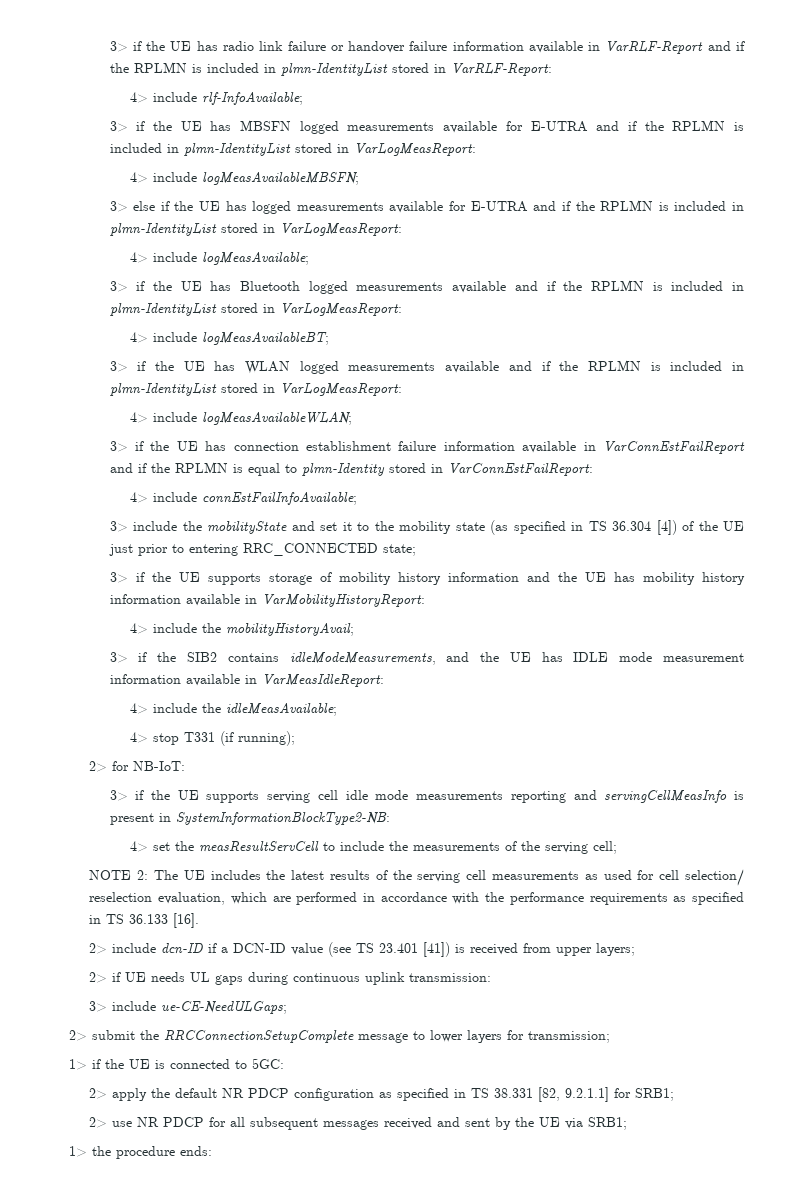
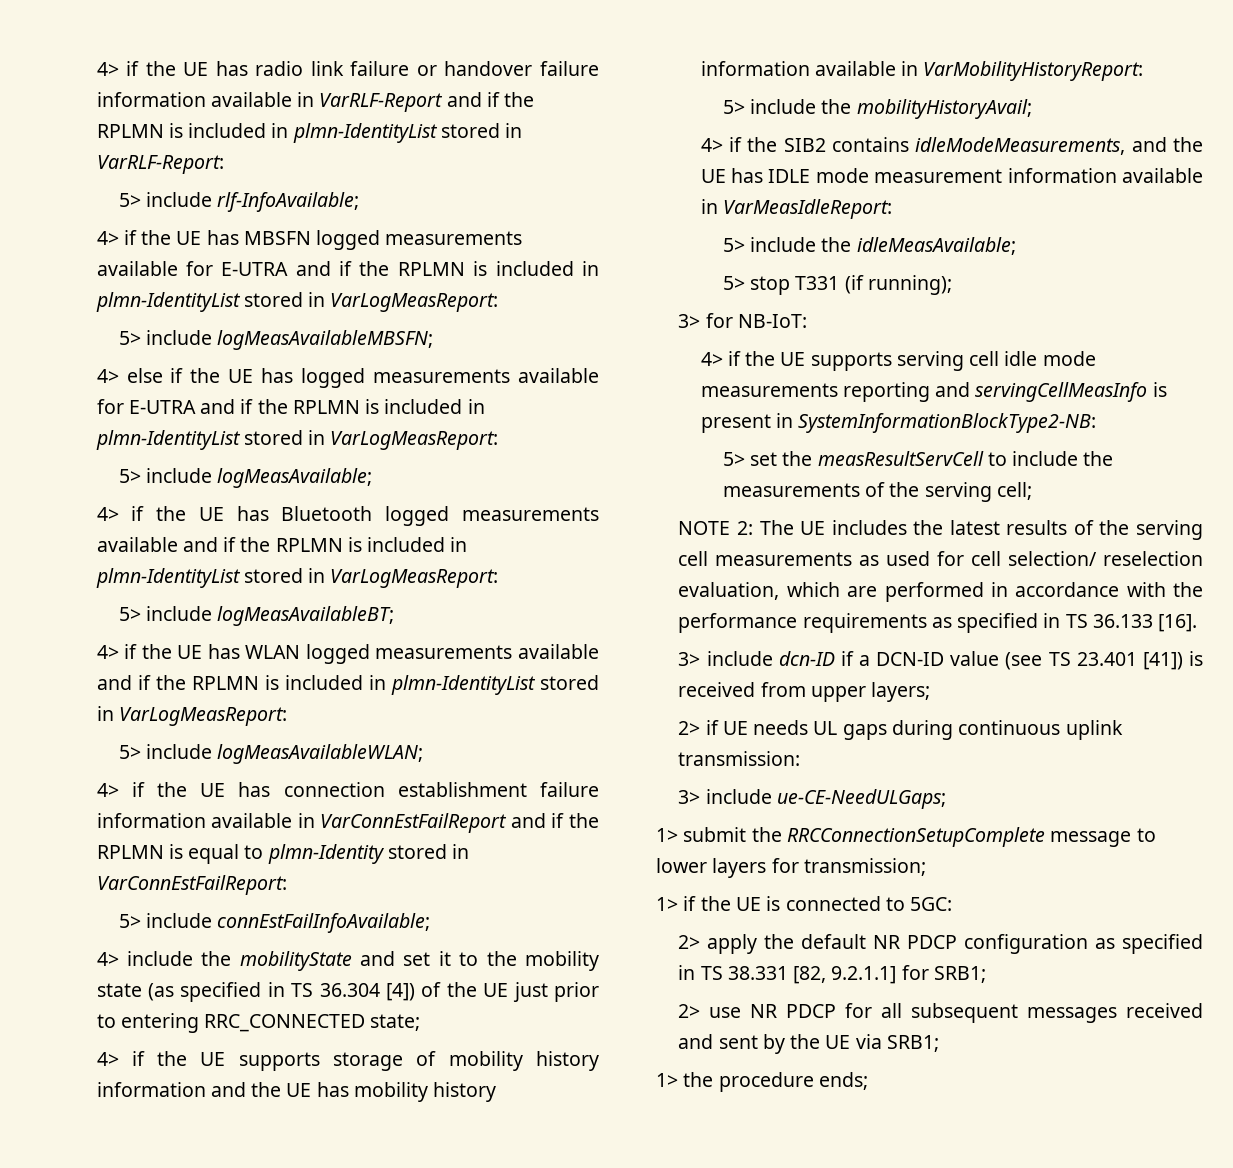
[109,41,128,52] 3> -> [96,62,119,76] 4>
[129,92,148,103] 4> -> [118,193,141,207] 5>
[109,121,128,132] 3> -> [96,231,119,245] 4>
[129,172,148,183] 4> -> [118,331,141,345] 5>
[109,201,128,212] 3> -> [96,369,119,383] 4>
[129,252,148,263] 4> -> [118,469,141,483] 5>
[109,281,128,292] 3> -> [96,507,119,521] 4>
[129,332,148,343] 4> -> [118,607,141,621] 5>
[109,361,128,372] 3> -> [96,645,119,659] 4>
[129,412,148,423] 4> -> [118,745,141,759] 5>
[109,441,128,452] 3> -> [96,783,119,797] 4>
[129,492,148,503] 4> -> [118,914,141,928] 5>
[109,521,128,532] 3> -> [96,952,119,966] 4>
[109,572,128,583] 3> -> [96,1052,119,1066] 4>
[129,623,148,634] 4> -> [722,100,745,114] 5>
[109,652,128,663] 3> -> [700,138,723,152] 4>
[129,703,148,714] 4> -> [722,238,745,252] 5>
[129,732,148,743] 4> -> [722,276,745,290] 5>
[89,761,108,772] 2> -> [678,314,701,328] 3>
[109,790,128,801] 3> -> [700,352,723,366] 4>
[129,841,148,852] 4> -> [722,452,745,466] 5>
[89,943,108,954] 2> -> [678,652,701,666] 3>
[69,1030,88,1041] 2> -> [656,828,679,842] 1>
[180,1146,213,1156] ends: -> [818,1072,868,1090] ends;

